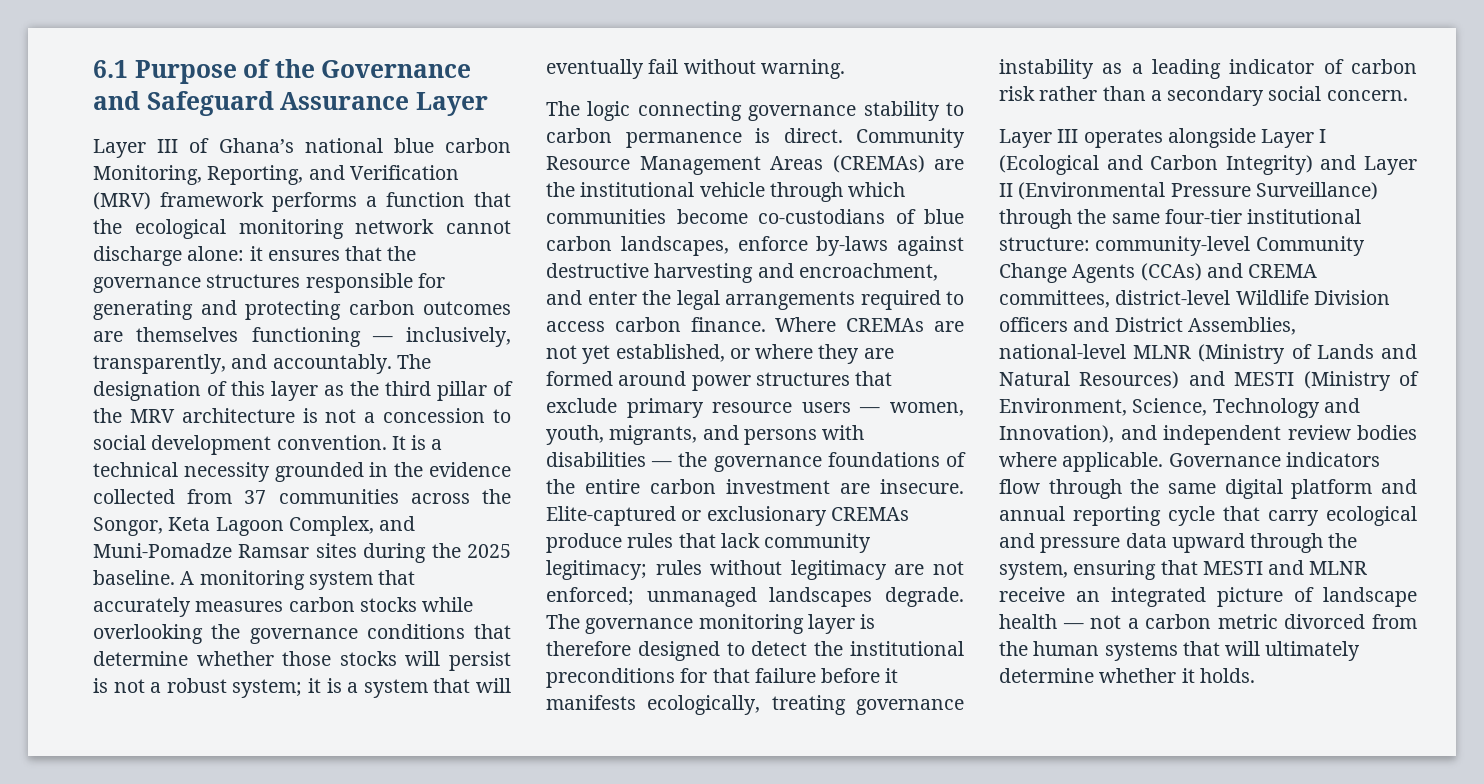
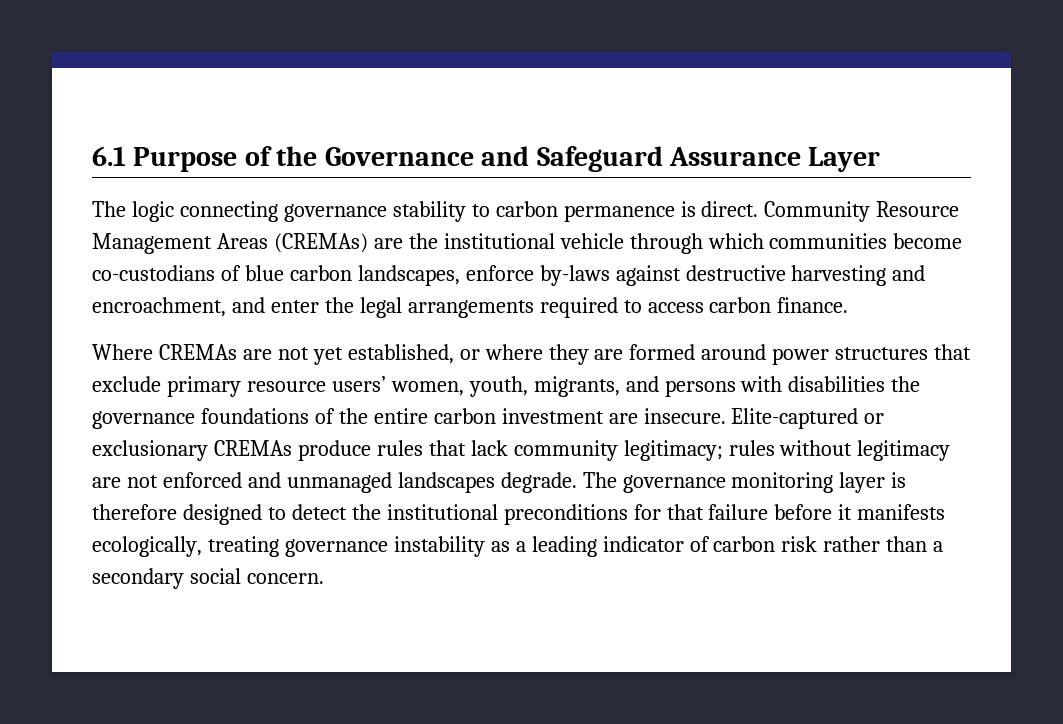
[93,138,511,158] [93,165,459,185] [93,192,511,212] [93,219,511,239] [93,246,417,266] [93,273,445,293] [93,300,511,320] [93,327,511,347] [93,354,431,374] [93,381,513,401] [93,408,511,423] [93,435,443,455] [93,462,512,482] [93,489,511,504] [93,516,416,536] [93,543,511,563] [93,570,416,590] [93,597,474,617] [93,624,511,644] [93,651,512,671] [93,678,512,698] [546,59,845,79] // Layer III of Ghana’s national blue carbon Monitoring, Reporting, and Verification (MRV) framework performs a function that the ecological monitoring network cannot discharge alone: it ensures that the governance structures responsible for generating and protecting carbon outcomes are themselves functioning — inclusively, transparently, and accountably. The designation of this layer as the third pillar of the MRV architecture is not a concession to social development convention. It is a technical necessity grounded in the evidence collected from 37 communities across the Songor, Keta Lagoon Complex, and Muni-Pomadze Ramsar sites during the 2025 baseline. A monitoring system that accurately measures carbon stocks while overlooking the governance conditions that determine whether those stocks will persist is not a robust system; it is a system that will eventually fail without warning. -> (881, 159) none
(766, 324) none -> (849, 305) //
[801,402,881,413] users — -> [331,376,386,392] users’
[651,461,673,467] — -> (886, 384) none
[546,587,634,606] enforced; -> [162,472,281,488] enforced and
[999,128,1327,148] [999,155,1417,175] [999,182,1378,200] [999,209,1362,229] [999,236,1365,256] [999,263,1318,283] [999,290,1390,308] [999,317,1296,335] [999,344,1417,364] [999,371,1419,391] [999,398,1360,418] [999,425,1417,445] [999,452,1380,472] [999,479,1417,499] [999,506,1417,526] [999,533,1358,553] [999,560,1368,580] [999,587,1417,607] [999,614,1417,629] [999,641,1361,661] [999,668,1255,683] // Layer III operates alongside Layer I (Ecological and Carbon Integrity) and Layer II (Environmental Pressure Surveillance) through the same four-tier institutional structure: community-level Community Change Agents (CCAs) and CREMA committees, district-level Wildlife Division officers and District Assemblies, national-level MLNR (Ministry of Lands and Natural Resources) and MESTI (Ministry of Environment, Science, Technology and Innovation), and independent review bodies where applicable. Governance indicators flow through the same digital platform and annual reporting cycle that carry ecological and pressure data upward through the system, ensuring that MESTI and MLNR receive an integrated picture of landscape health — not a carbon metric divorced from the human systems that will ultimately determine whether it holds. -> (324, 578) none

